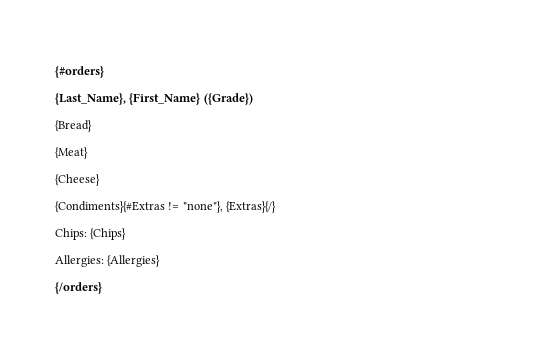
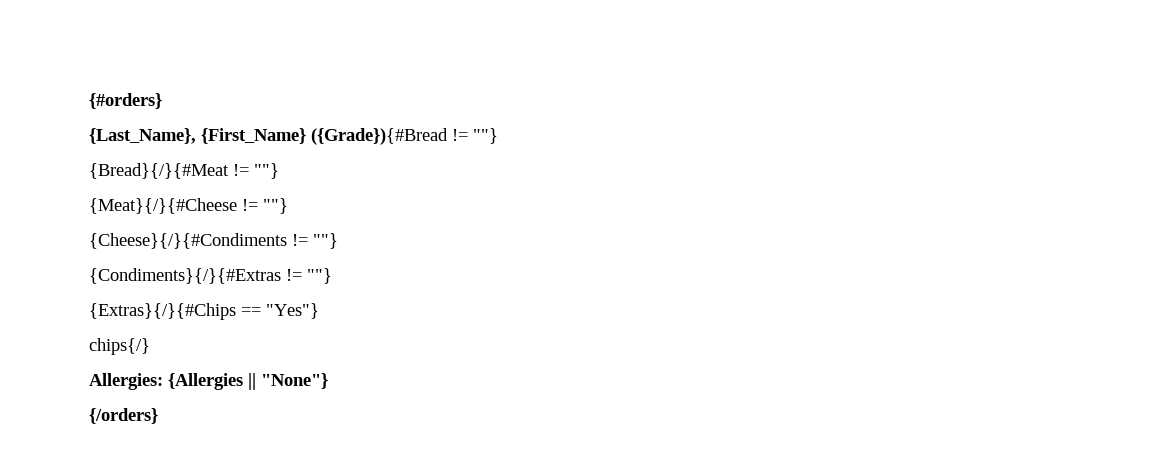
[203,93,253,105] [55,120,92,132] [55,147,88,159] [55,174,100,186] [55,201,277,213] [55,228,127,240] [55,255,161,267] ({Grade}) // {Bread} // {Meat} // {Cheese} // {Condiments}{#Extras != "none"}, {Extras}{/} // Chips: {Chips} // Allergies: {Allergies} -> [311,128,498,145] [89,163,279,179] [89,198,288,214] [89,233,338,249] [89,268,332,284] [89,303,319,320] [89,338,150,355] [89,373,328,390] ({Grade}){#Bread != ""} // {Bread}{/}{#Meat != ""} // {Meat}{/}{#Cheese != ""} // {Cheese}{/}{#Condiments != ""} // {Condiments}{/}{#Extras != ""} // {Extras}{/}{#Chips == "Yes"} // chips{/} // Allergies: {Allergies || "None"}

